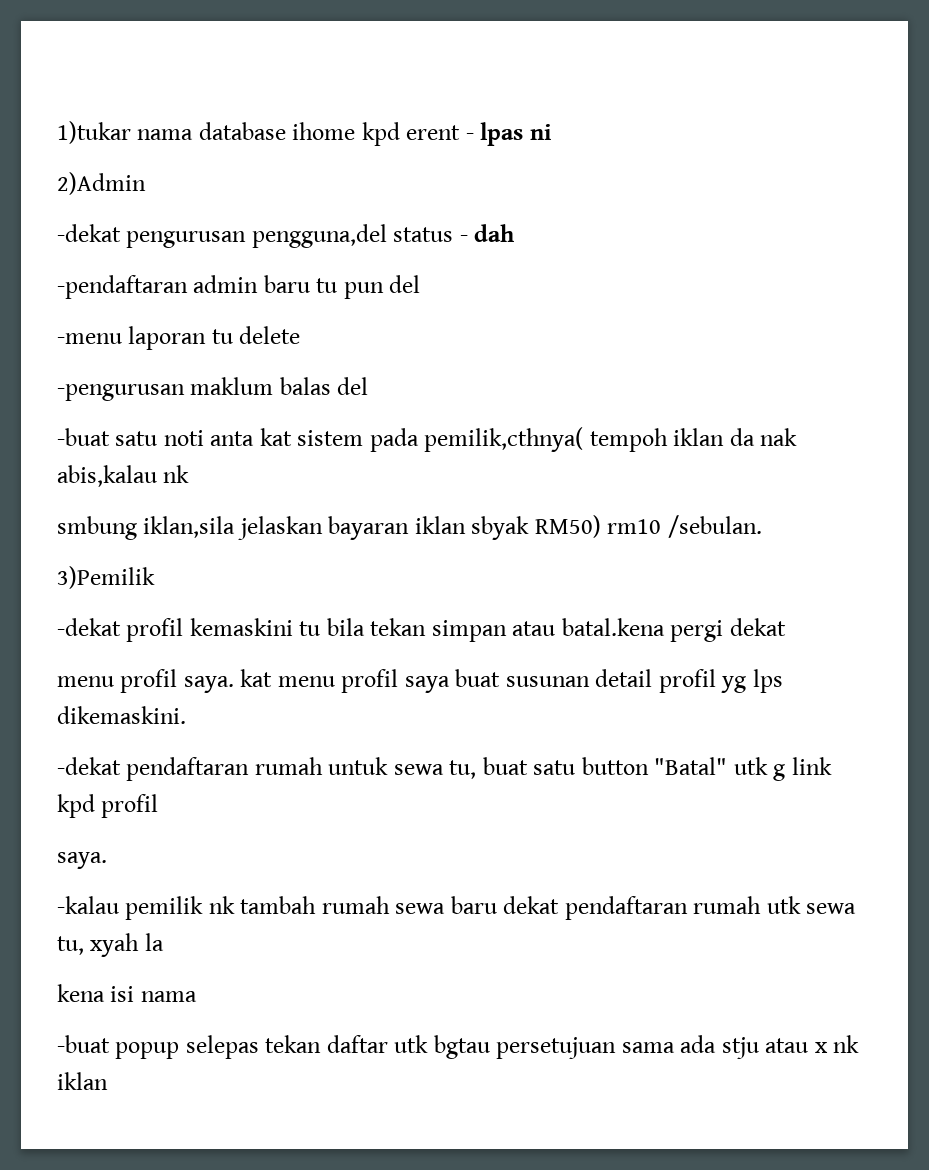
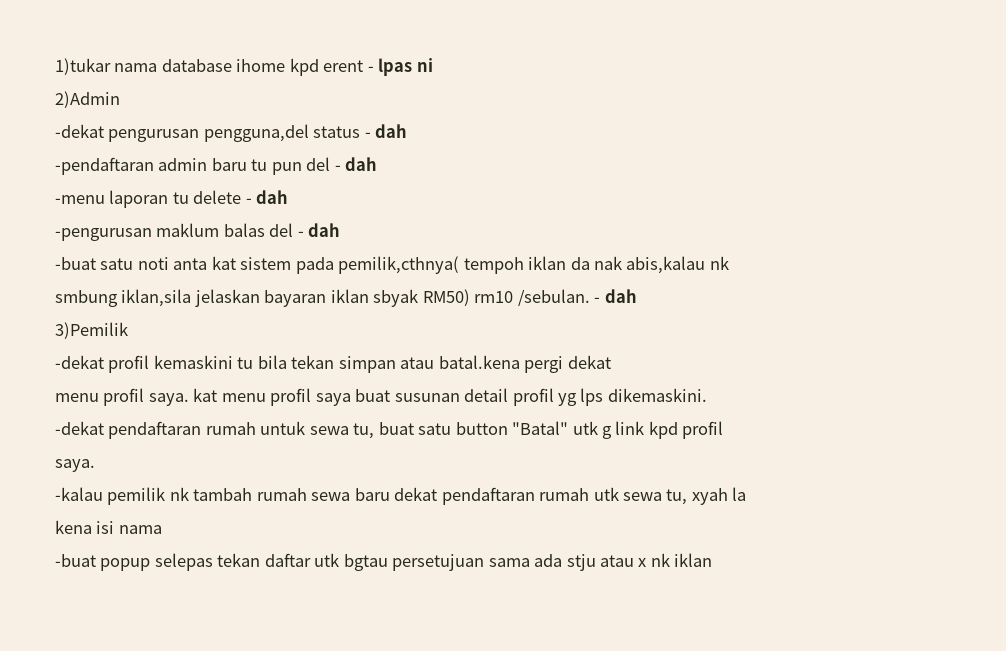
(421, 284) none -> [334,157,378,171] - dah
(301, 335) none -> [245,190,289,204] - dah
(369, 386) none -> [297,223,341,237] - dah
(762, 526) none -> [594,289,637,303] - dah

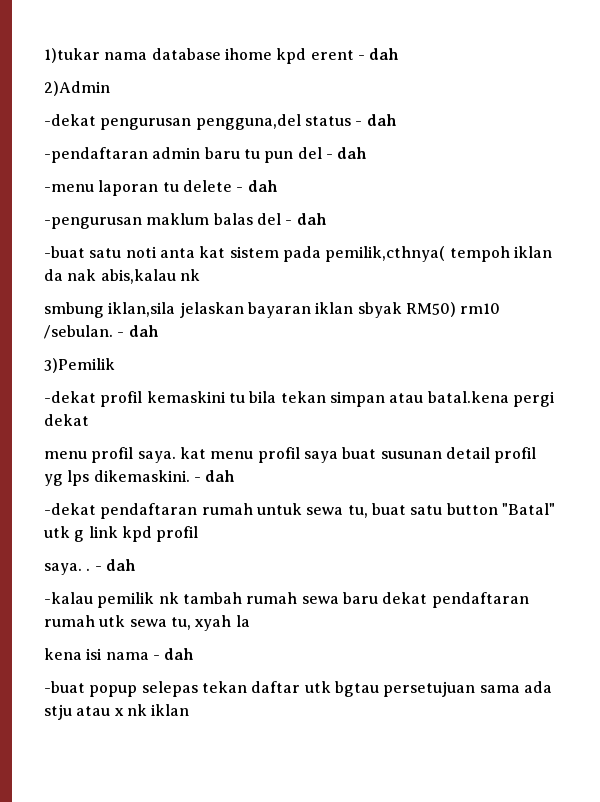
[378,58,433,76] lpas ni -> [369,48,399,60] dah
(707, 395) none -> [193,470,235,482] - dah
(95, 465) none -> [86,559,135,571] . - dah
(162, 529) none -> [152,648,194,660] - dah

